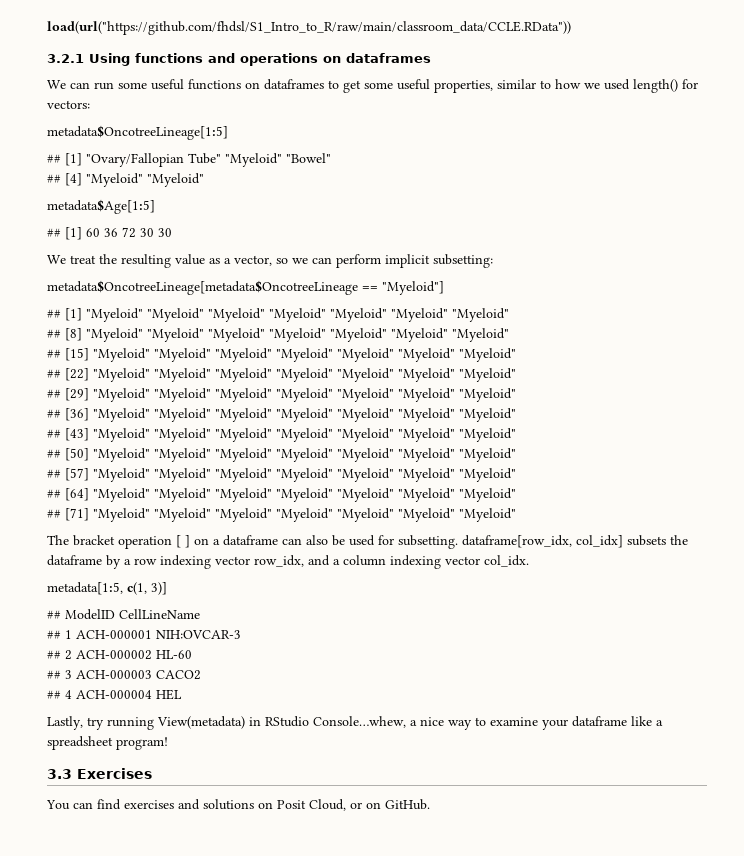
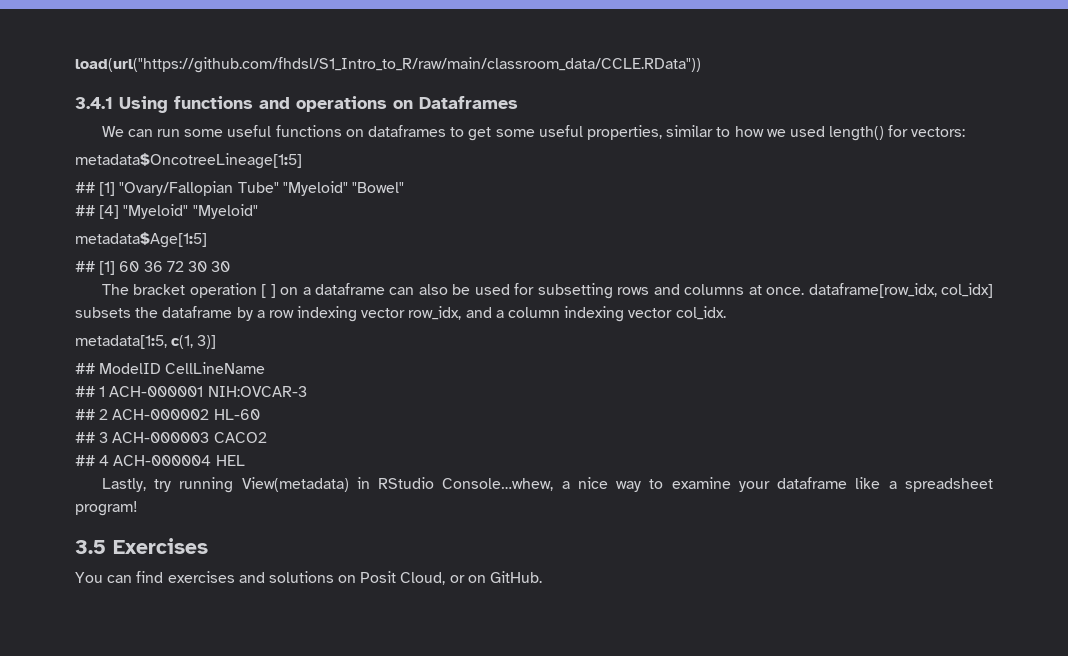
[47,54,84,63] 3.2.1 -> [75,97,113,109] 3.4.1
[346,53,431,63] dataframes -> [419,96,518,109] Dataframes
[47,254,493,268] [47,280,444,295] [47,308,509,322] [47,328,509,342] [47,348,516,362] [47,368,516,382] [47,388,516,402] [47,408,516,422] [47,428,516,442] [47,448,516,462] [47,468,516,482] [47,488,516,502] [47,508,516,522] // We treat the resulting value as a vector, so we can perform implicit subsetting: // metadata$OncotreeLineage[metadata$OncotreeLineage == "Myeloid"] // ## [1] "Myeloid" "Myeloid" "Myeloid" "Myeloid" "Myeloid" "Myeloid" "Myeloid" // ## [8] "Myeloid" "Myeloid" "Myeloid" "Myeloid" "Myeloid" "Myeloid" "Myeloid" // ## [15] "Myeloid" "Myeloid" "Myeloid" "Myeloid" "Myeloid" "Myeloid" "Myeloid" // ## [22] "Myeloid" "Myeloid" "Myeloid" "Myeloid" "Myeloid" "Myeloid" "Myeloid" // ## [29] "Myeloid" "Myeloid" "Myeloid" "Myeloid" "Myeloid" "Myeloid" "Myeloid" // ## [36] "Myeloid" "Myeloid" "Myeloid" "Myeloid" "Myeloid" "Myeloid" "Myeloid" // ## [43] "Myeloid" "Myeloid" "Myeloid" "Myeloid" "Myeloid" "Myeloid" "Myeloid" // ## [50] "Myeloid" "Myeloid" "Myeloid" "Myeloid" "Myeloid" "Myeloid" "Myeloid" // ## [57] "Myeloid" "Myeloid" "Myeloid" "Myeloid" "Myeloid" "Myeloid" "Myeloid" // ## [64] "Myeloid" "Myeloid" "Myeloid" "Myeloid" "Myeloid" "Myeloid" "Myeloid" // ## [71] "Myeloid" "Myeloid" "Myeloid" "Myeloid" "Myeloid" "Myeloid" "Myeloid" -> (231, 266) none
[398,535,458,549] subsetting. -> [537,283,805,299] subsetting rows and columns at once.
[47,769,72,779] 3.3 -> [75,540,106,554] 3.5

